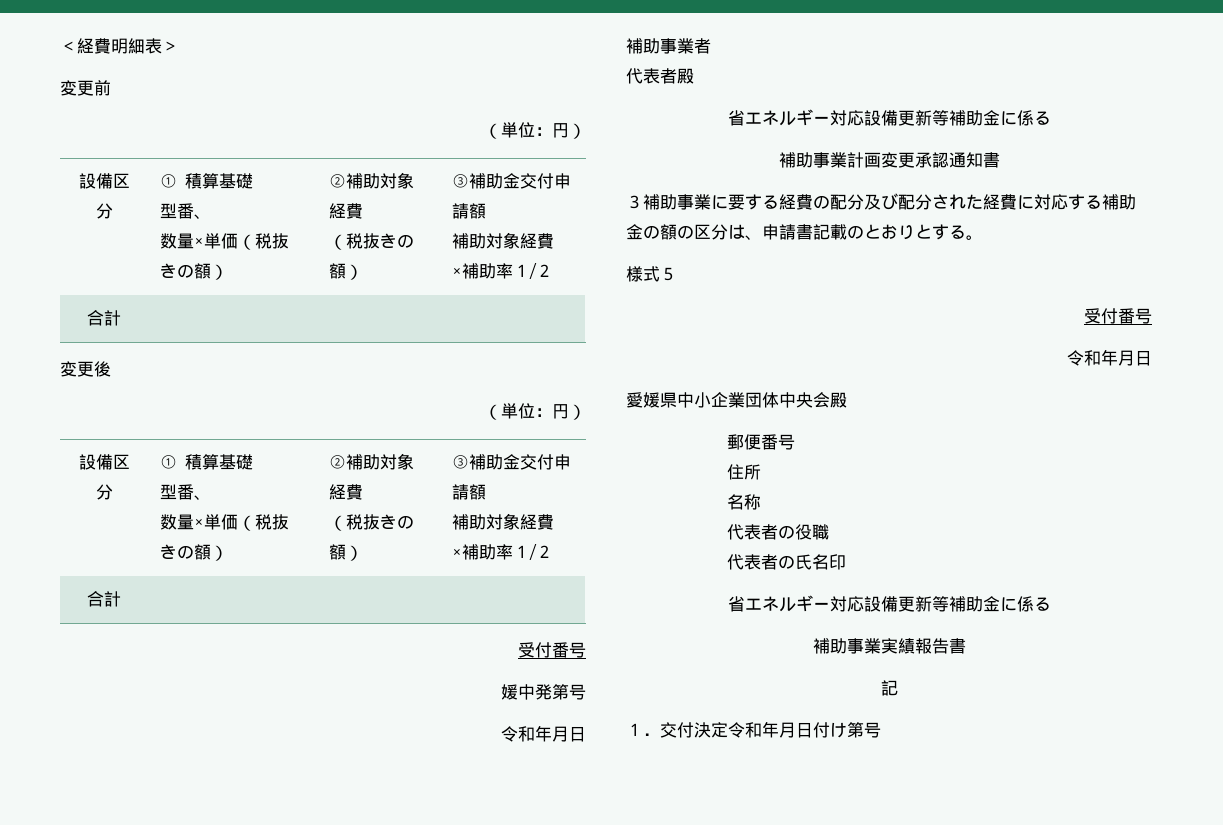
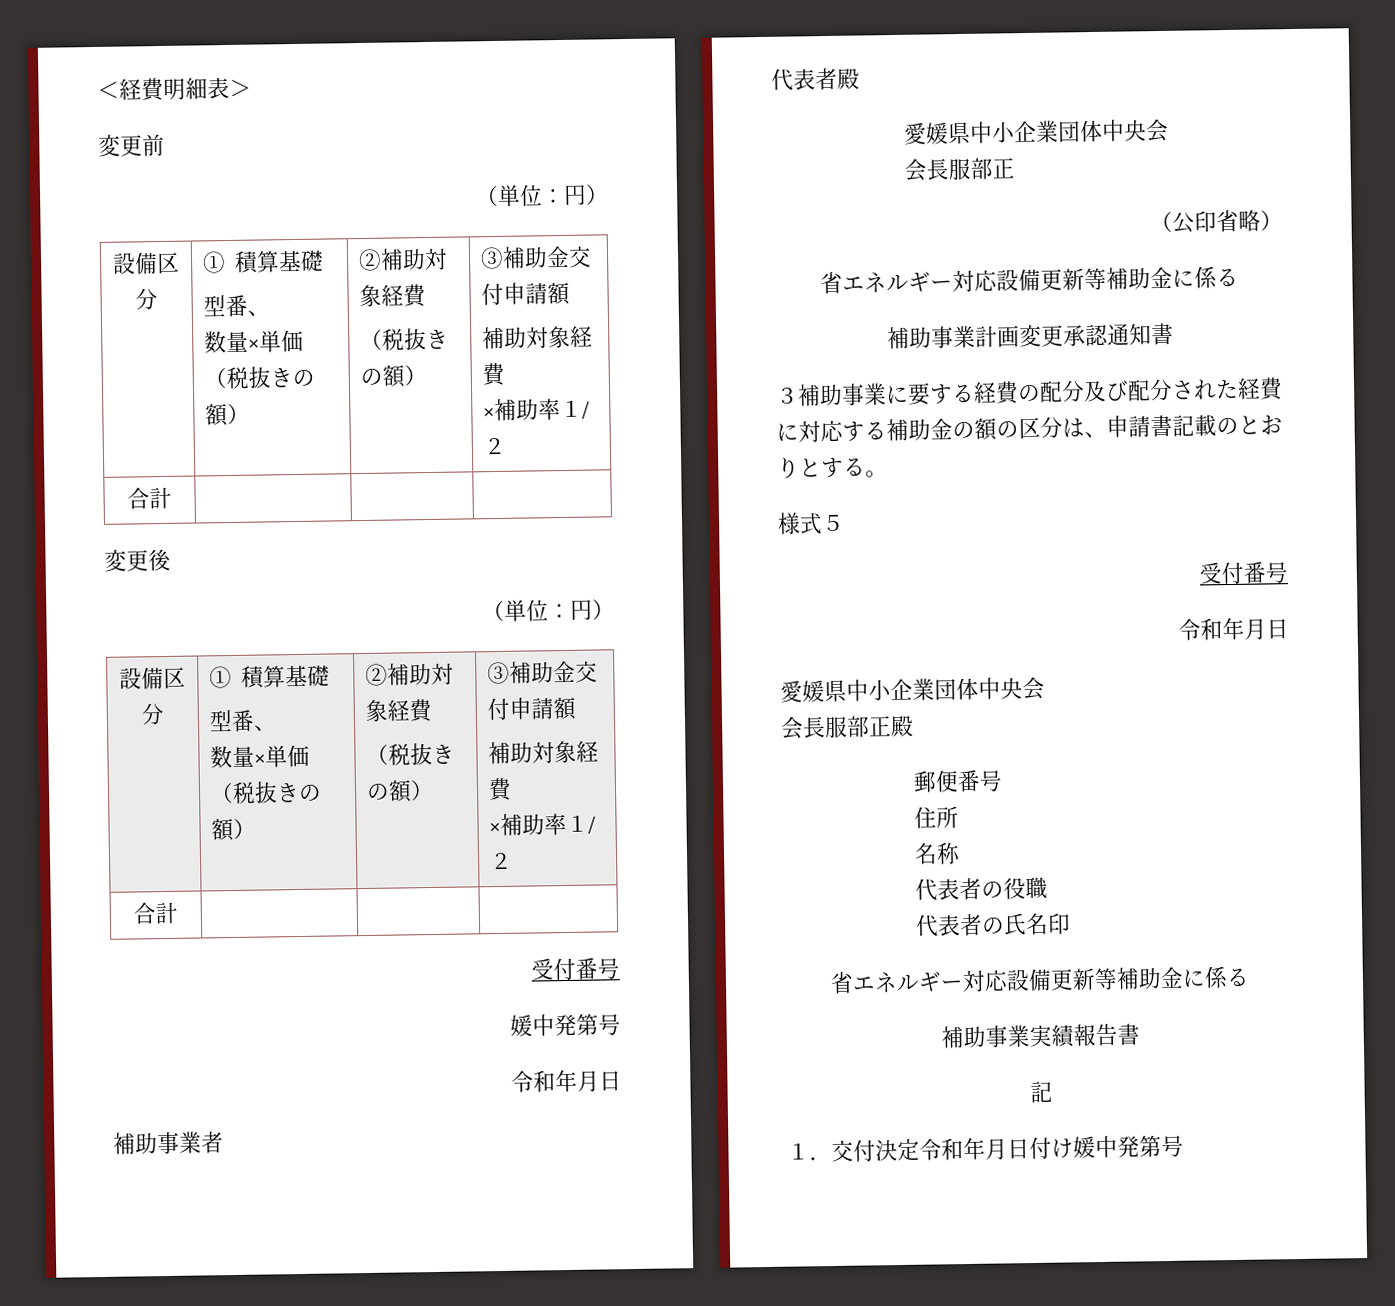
(694, 76) none -> [904,118,1170,145] [904,157,1016,182] [1150,209,1283,234] // 愛媛県中小企業団体中央会 // 会長服部正 // （公印省略）
(830, 400) none -> [780,715,892,740] // 会長服部正
(847, 730) none -> [1073,1135,1140,1159] 媛中発

